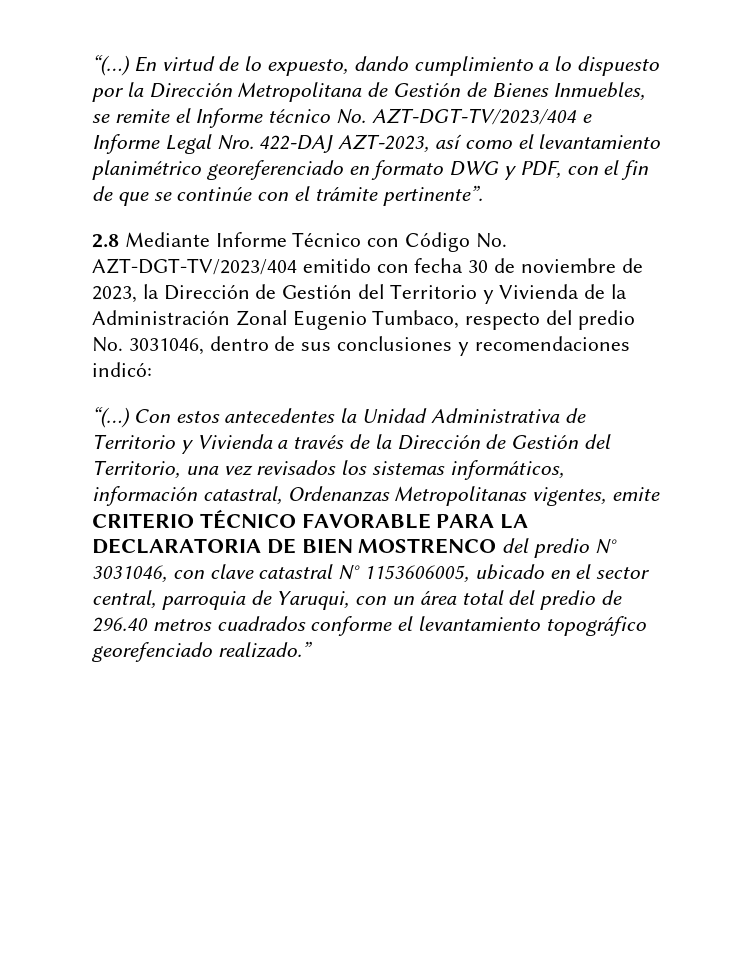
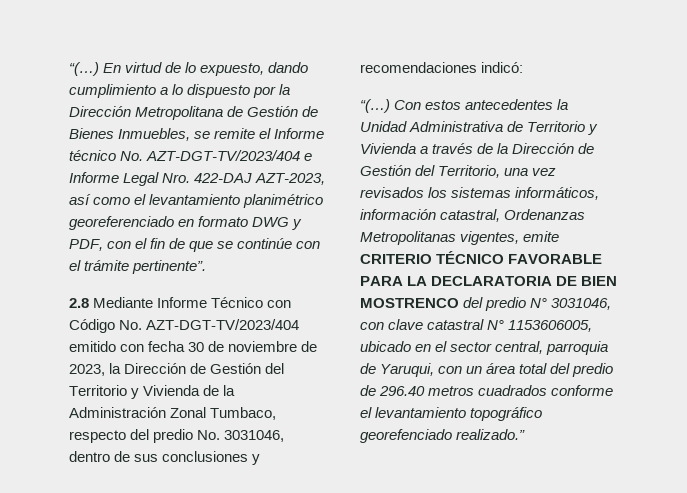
[292,310,367,330] Eugenio -> (207, 412) none

